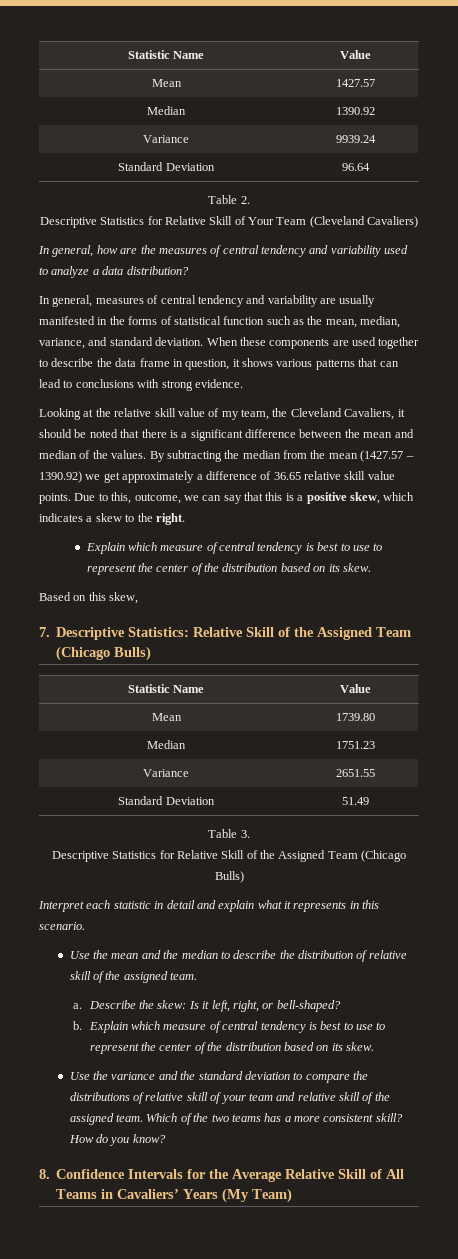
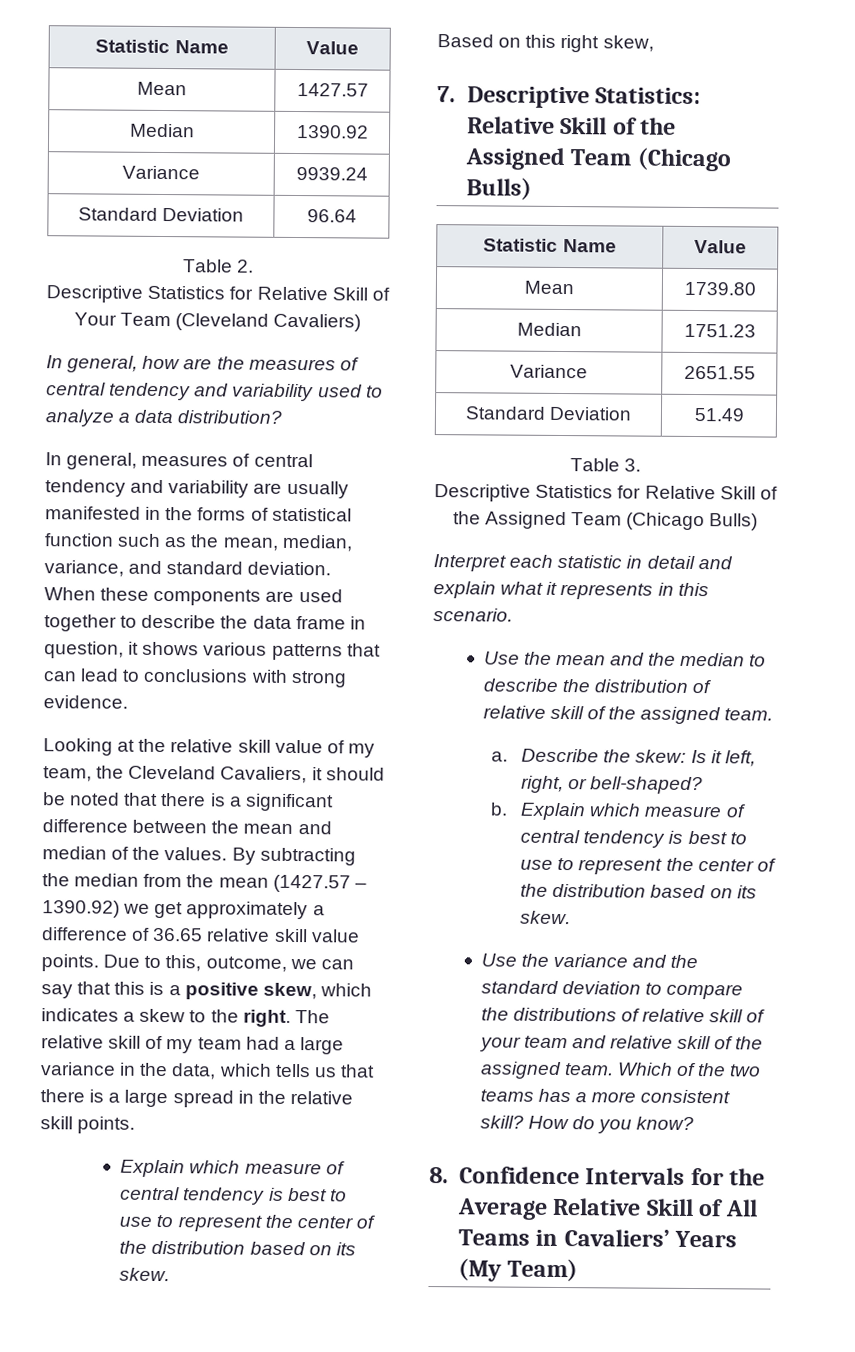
(185, 519) none -> [294,1010,330,1024] [41,1035,344,1055] [40,1062,375,1080] [40,1089,353,1108] [40,1116,136,1134] The relative skill of my team had a large variance in the data, which tells us that there is a large spread in the relative skill points.
(106, 596) none -> [560,34,600,53] right

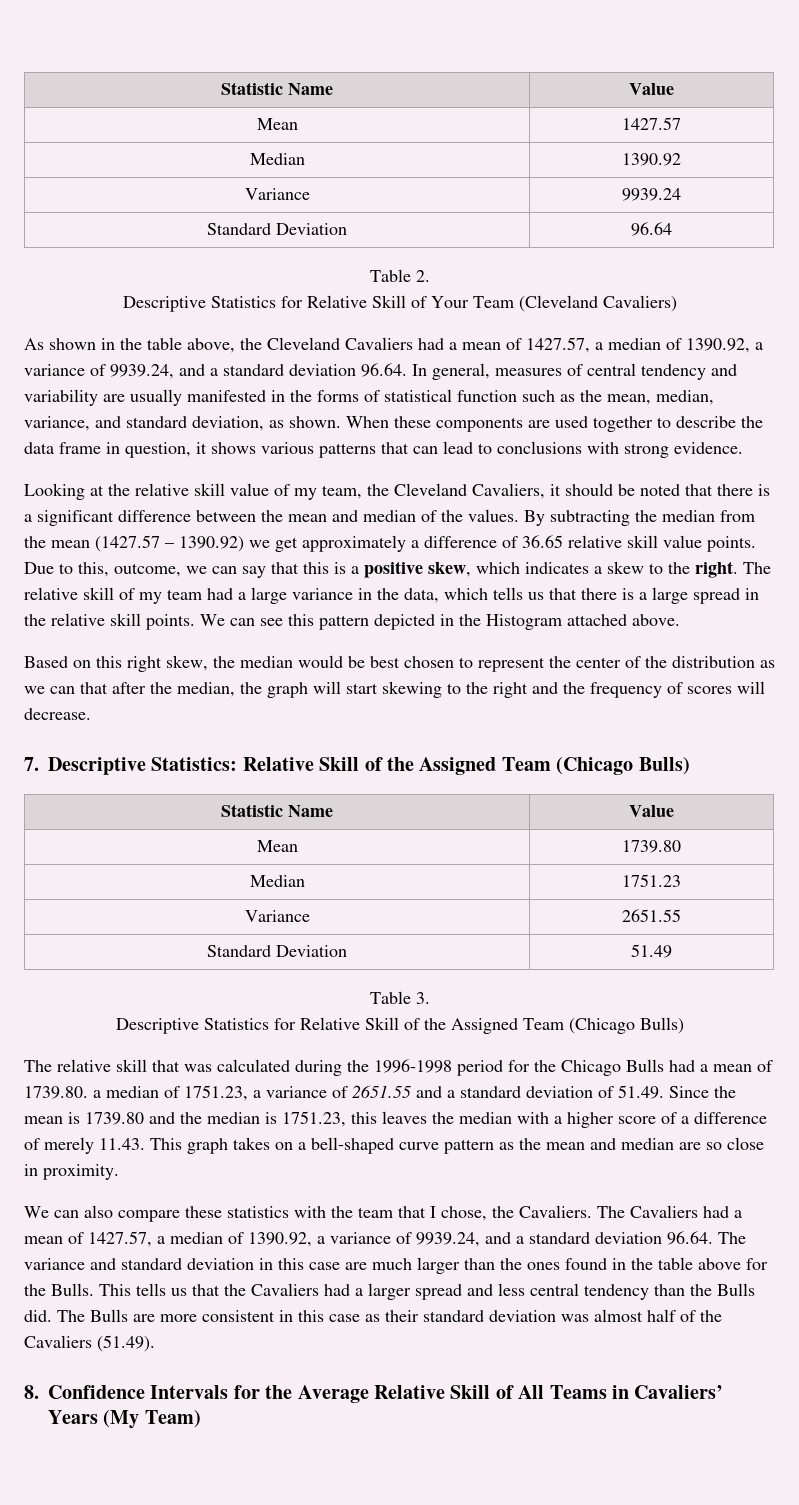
[46,355,359,373] [46,382,383,402] [45,409,283,427] In general, how are the measures of central tendency and variability used to analyze a data distribution? // -> [24,337,763,353] [24,363,407,379] As shown in the table above, the Cleveland Cavaliers had a mean of 1427.57, a median of 1390.92, a variance of 9939.24, and a standard deviation 96.64.
[247,561,332,576] deviation. -> [192,416,341,431] deviation, as shown.
[120,1159,345,1178] [120,1186,347,1205] [119,1214,375,1232] [119,1240,356,1256] [119,1267,171,1282] [437,34,654,53] // Explain which measure of central tendency is best to use to represent the center of the distribution based on its skew. // Based on this right skew, -> [200,614,680,630] [24,655,775,672] [24,681,765,698] [24,708,91,720] We can see this pattern depicted in the Histogram attached above. // Based on this right skew, the median would be best chosen to represent the center of the distribution as we can that after the median, the graph will start skewing to the right and the frequency of scores will decrease.
[433,554,733,572] [433,581,709,600] [433,608,513,622] [483,651,767,667] [482,678,712,694] [482,705,774,725] [491,748,756,767] [521,775,704,795] [490,802,746,821] [520,829,747,848] [520,857,776,875] [520,883,757,899] [520,910,572,925] [480,953,699,969] [480,980,744,1000] [480,1007,766,1023] [478,1035,764,1052] [479,1061,762,1080] [479,1088,731,1104] [479,1115,695,1134] Interpret each statistic in detail and explain what it represents in this scenario. // Use the mean and the median to describe the distribution of relative skill of the assigned team. // a. Describe the skew: Is it left, right, or bell-shaped? // b. Explain which measure of central tendency is best to use to represent the center of the distribution based on its skew. // Use the variance and the standard deviation to compare the distributions of relative skill of your team and relative skill of the assigned team. Which of the two teams has a more consistent skill? How do you know? -> [24,1059,773,1076] [24,1085,736,1101] [24,1111,767,1128] [24,1137,764,1154] [24,1164,119,1180] [24,1205,742,1222] [24,1231,746,1247] [24,1257,768,1274] [24,1283,755,1300] [24,1309,722,1322] [24,1335,155,1352] The relative skill that was calculated during the 1996-1998 period for the Chicago Bulls had a mean of 1739.80. a median of 1751.23, a variance of 2651.55 and a standard deviation of 51.49. Since the mean is 1739.80 and the median is 1751.23, this leaves the median with a higher score of a difference of merely 11.43. This graph takes on a bell-shaped curve pattern as the mean and median are so close in proximity. // We can also compare these statistics with the team that I chose, the Cavaliers. The Cavaliers had a mean of 1427.57, a median of 1390.92, a variance of 9939.24, and a standard deviation 96.64. The variance and standard deviation in this case are much larger than the ones found in the table above for the Bulls. This tells us that the Cavaliers had a larger spread and less central tendency than the Bulls did. The Bulls are more consistent in this case as their standard deviation was almost half of the Cavaliers (51.49).

